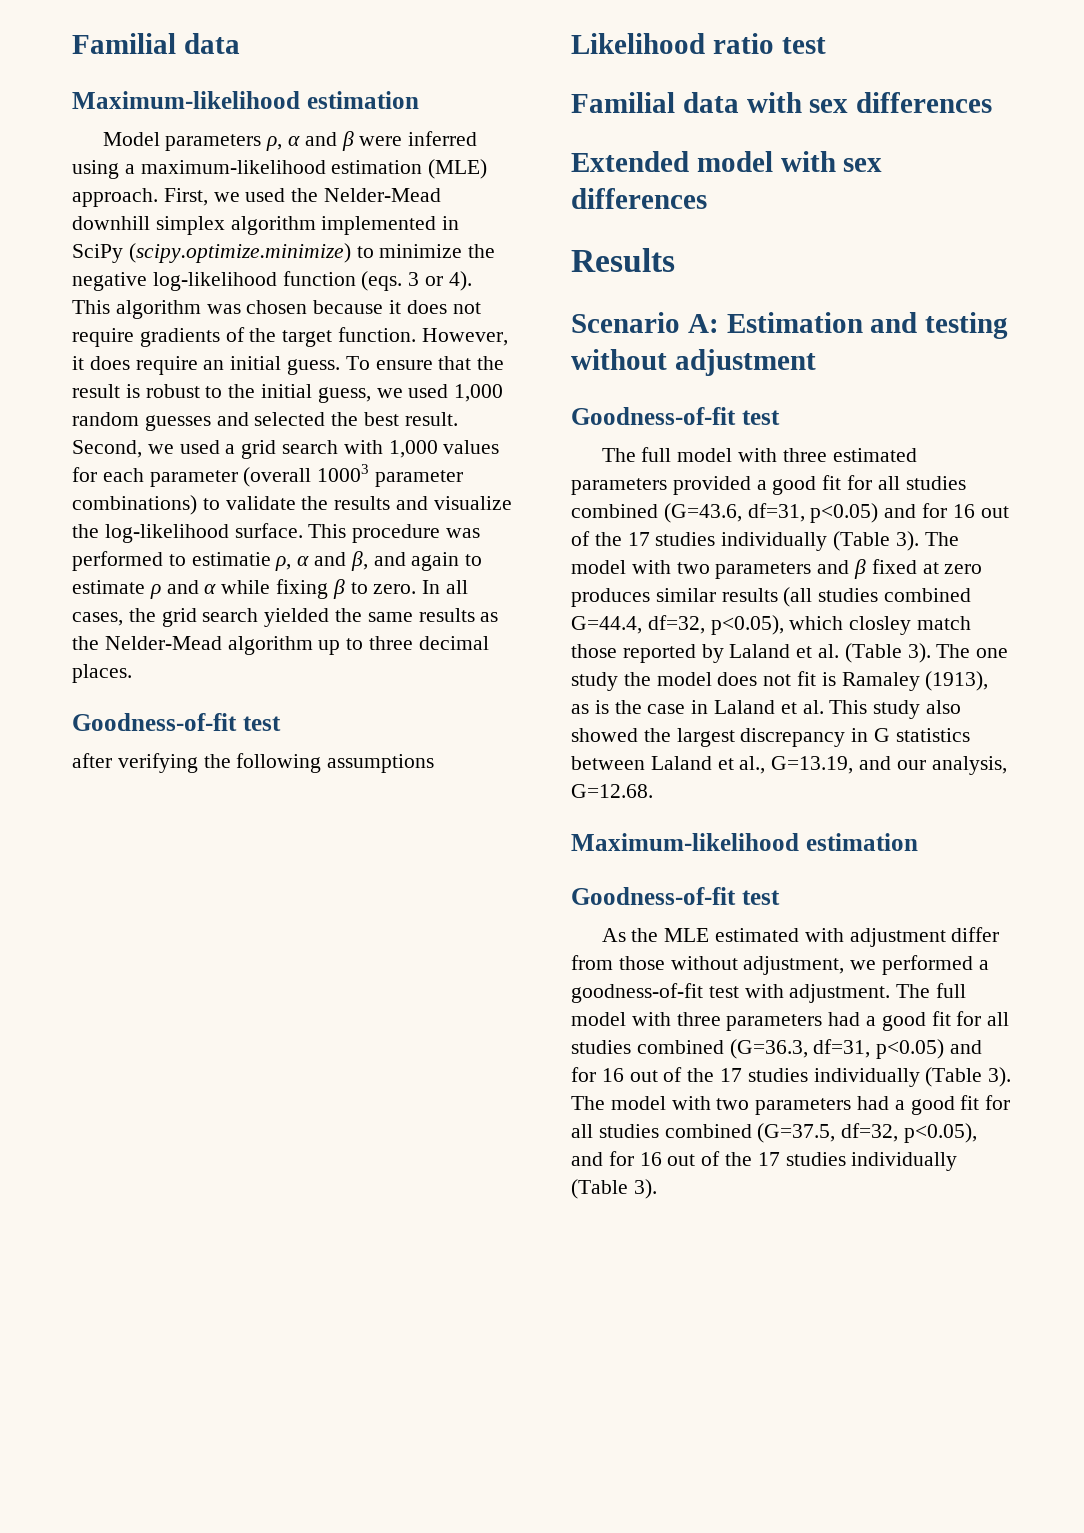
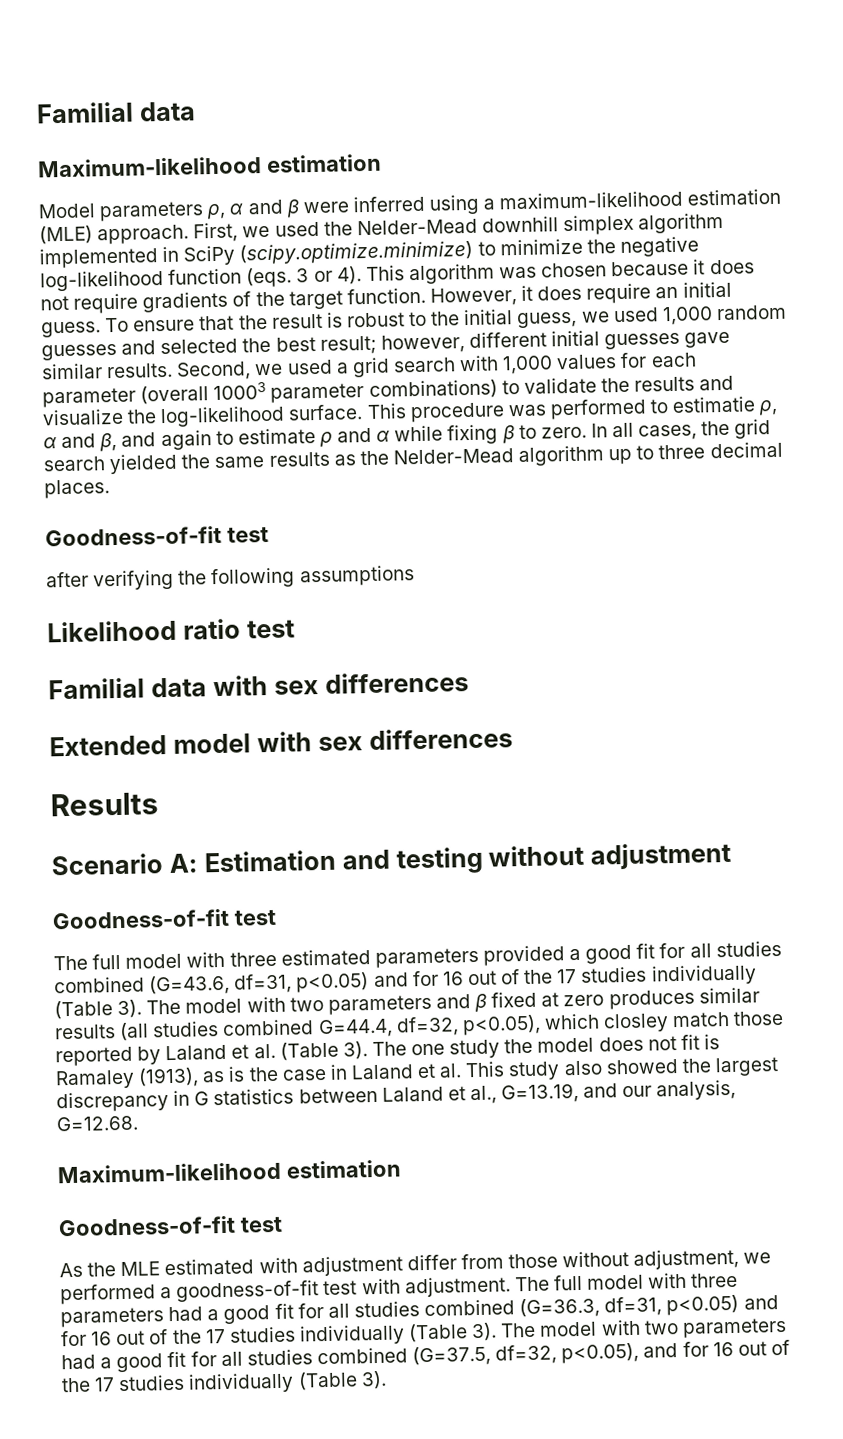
[404,412,458,426] result. -> [319,330,731,355] [41,362,174,380] result; however, different initial guesses gave similar results.

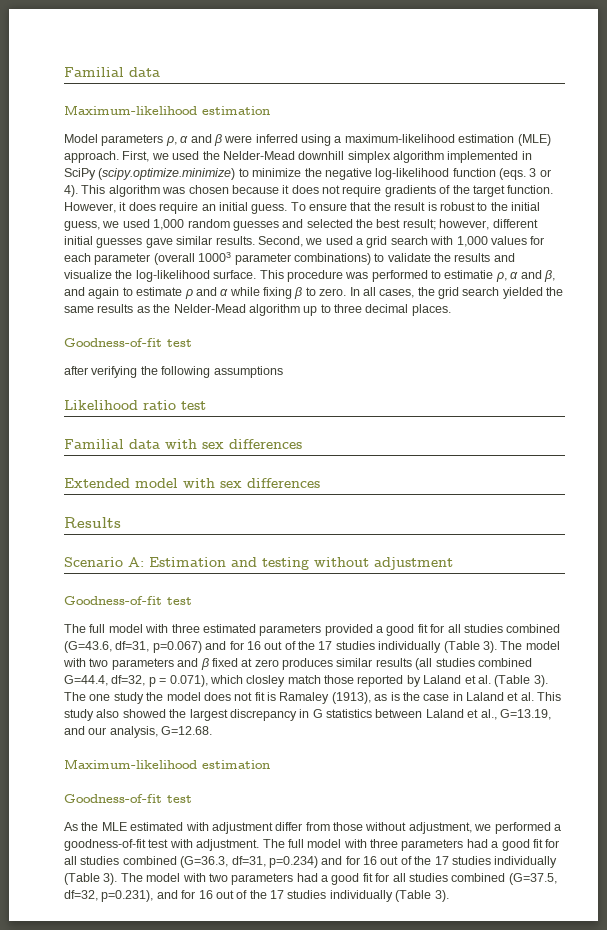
[295,972,370,993] p<0.05) -> [152,641,202,653] p=0.067)
[461,1014,541,1036] p<0.05), -> [148,675,208,687] p = 0.071),
[666,1294,740,1316] p<0.05) -> [268,856,318,868] p=0.234)
[561,1342,640,1364] p<0.05), -> [101,890,154,902] p=0.231),

